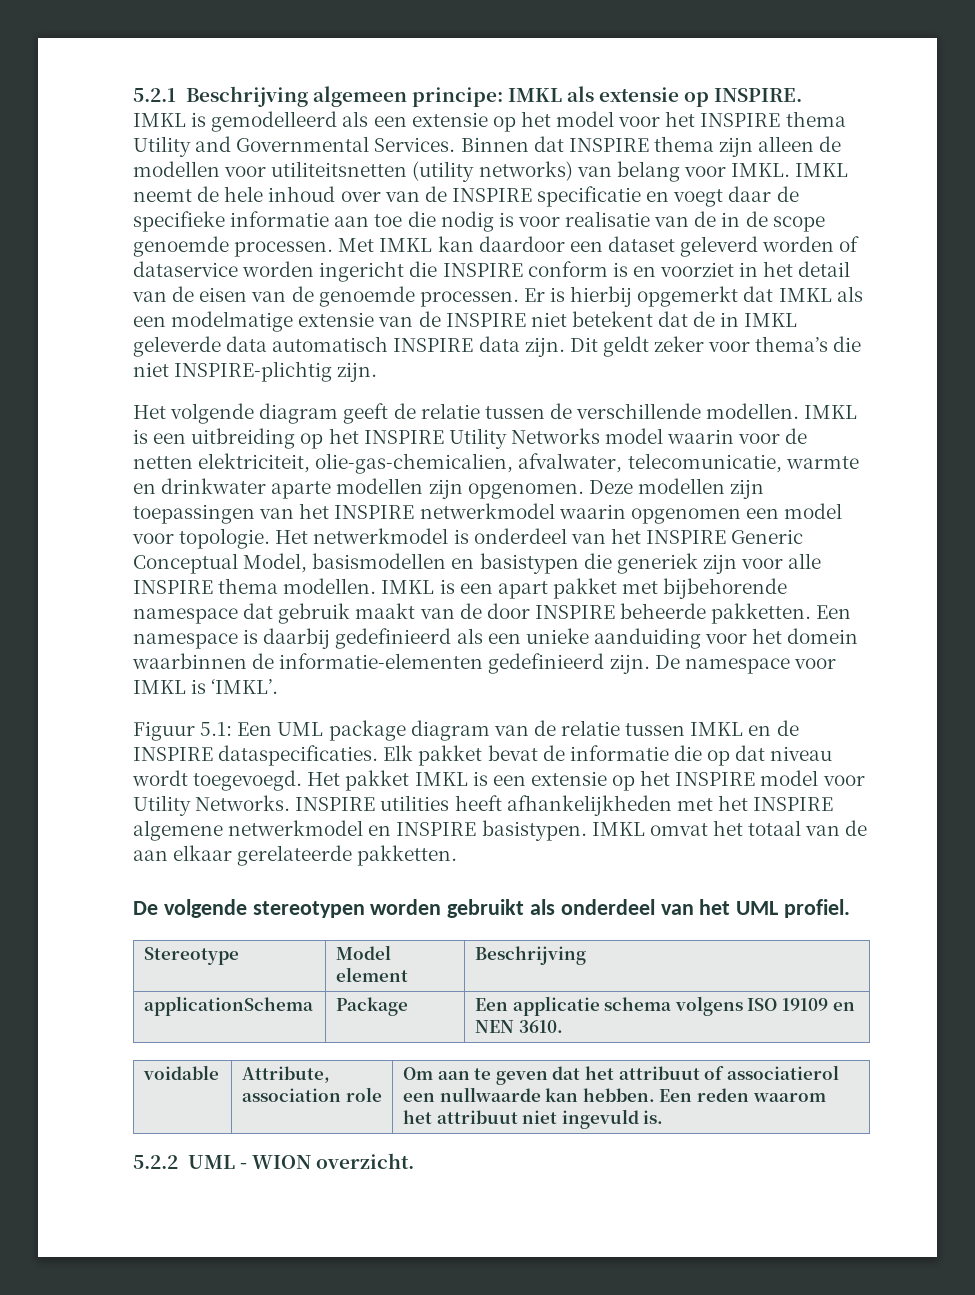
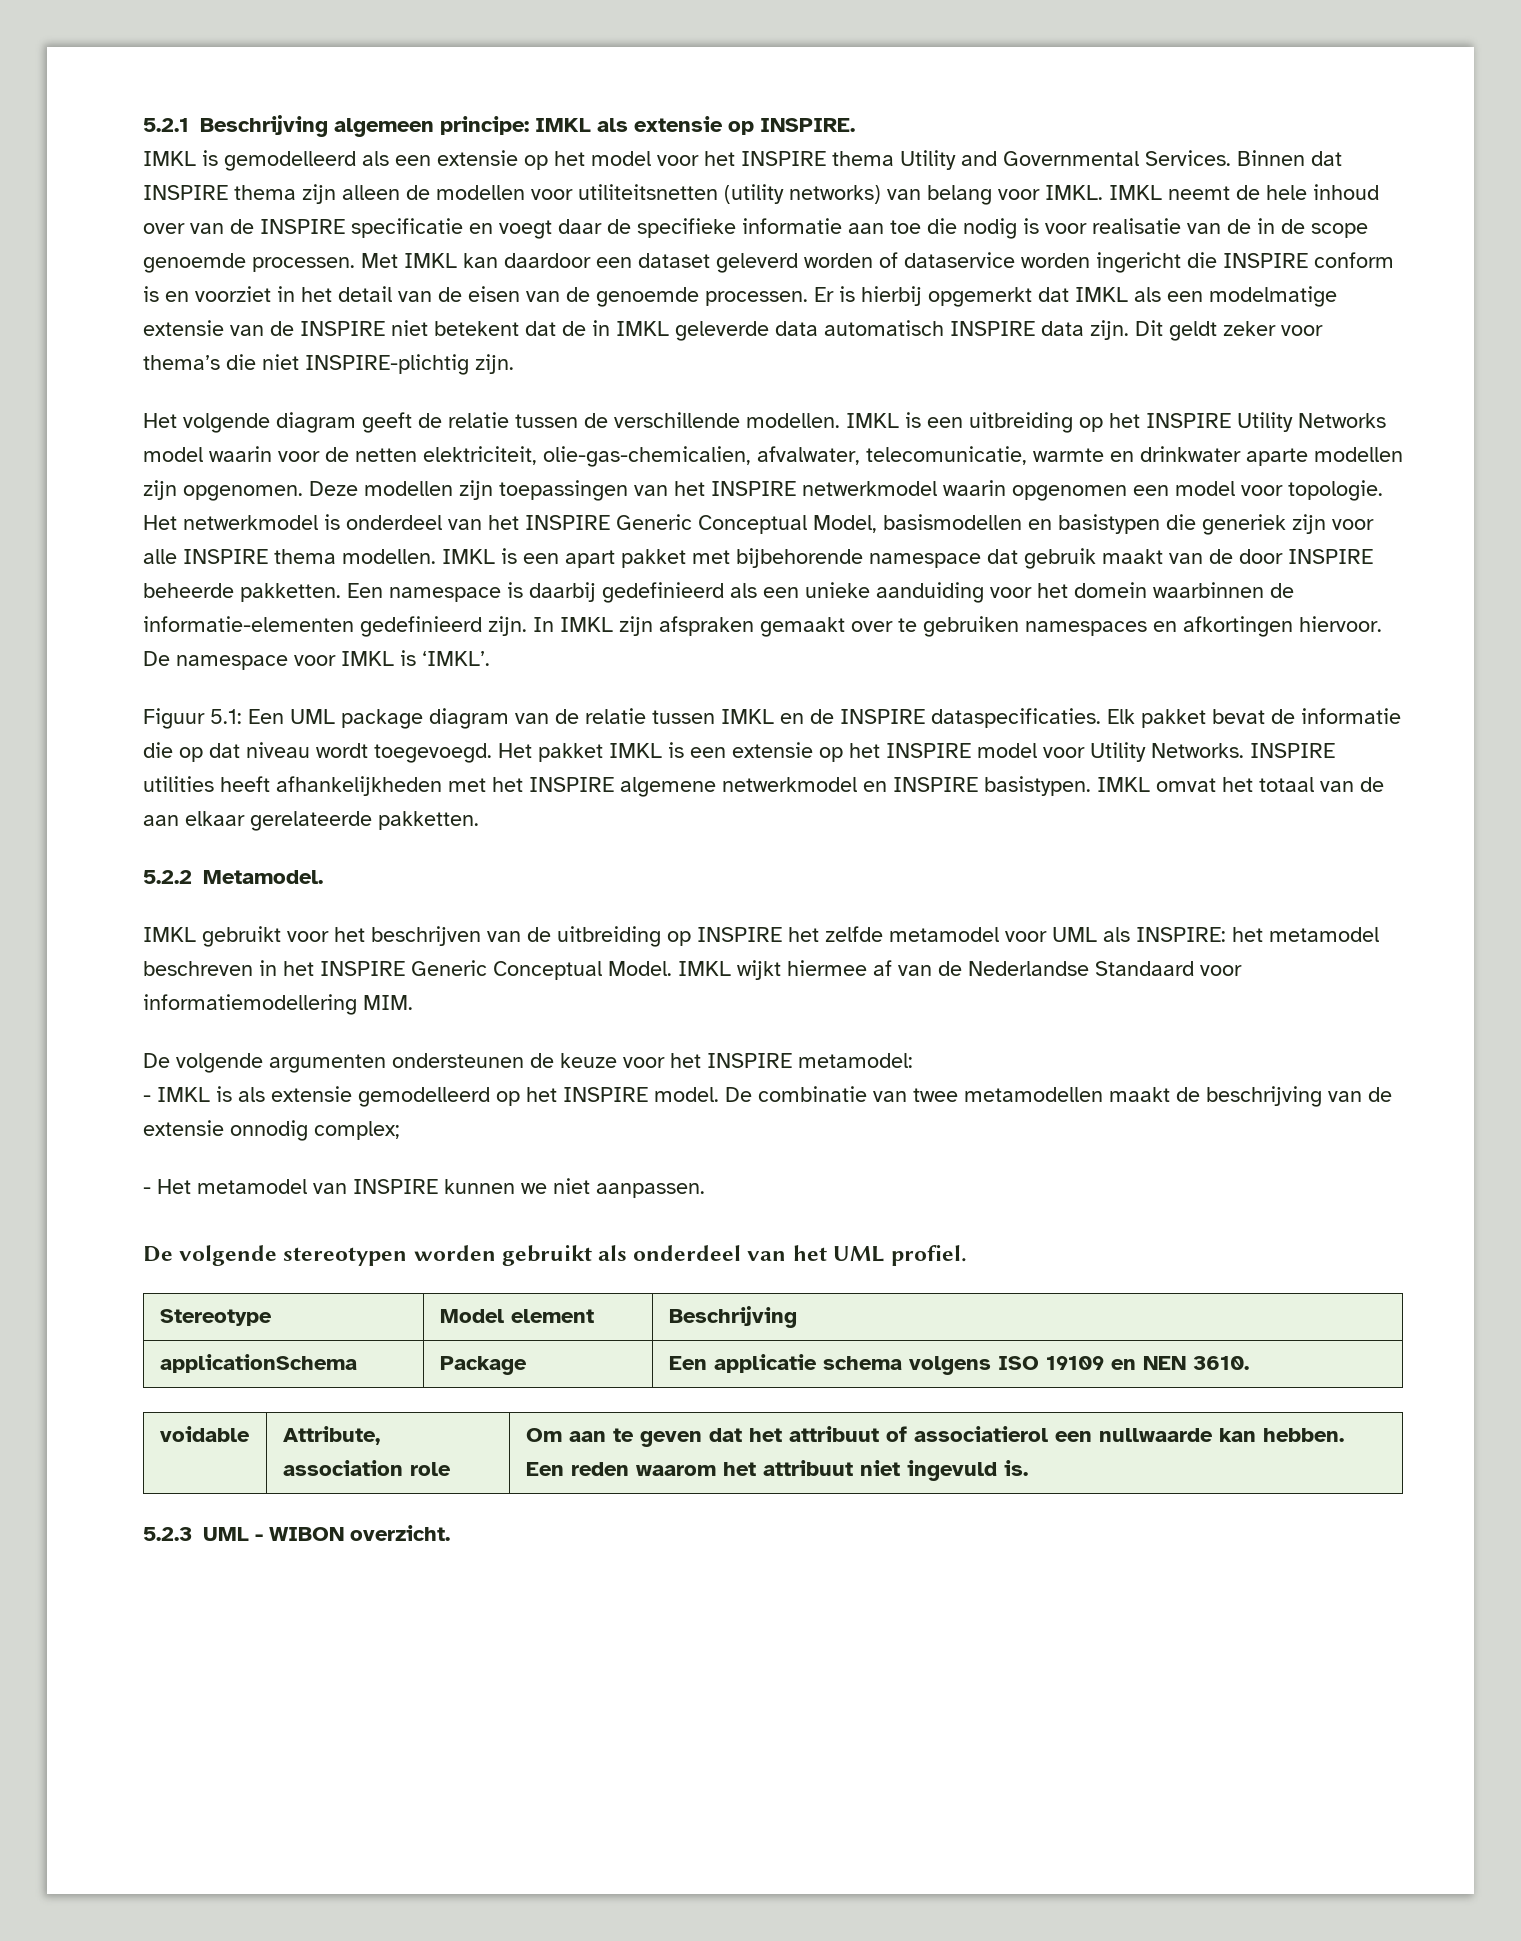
(650, 664) none -> [533,616,1382,637] In IMKL zijn afspraken gemaakt over te gebruiken namespaces en afkortingen hiervoor.
(458, 855) none -> [143,870,323,884] [143,926,1379,947] [143,960,1242,980] [143,994,413,1015] [143,1053,913,1073] [143,1086,1392,1107] [143,1120,400,1141] [143,1178,705,1198] // 5.2.2 Metamodel. // IMKL gebruikt voor het beschrijven van de uitbreiding op INSPIRE het zelfde metamodel voor UML als INSPIRE: het metamodel beschreven in het INSPIRE Generic Conceptual Model. IMKL wijkt hiermee af van de Nederlandse Standaard voor informatiemodellering MIM. // De volgende argumenten ondersteunen de keuze voor het INSPIRE metamodel: // - IMKL is als extensie gemodelleerd op het INSPIRE model. De combinatie van twee metamodellen maakt de beschrijving van de extensie onnodig complex; // - Het metamodel van INSPIRE kunnen we niet aanpassen.
[133,1155,178,1169] 5.2.2 -> [143,1527,192,1541] 5.2.3
[251,1155,311,1169] WION -> [269,1527,344,1541] WIBON

